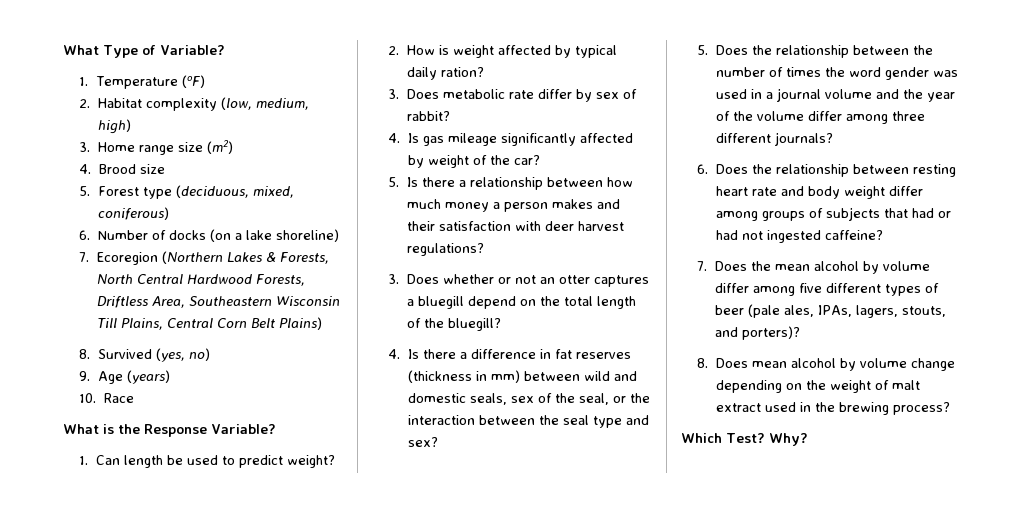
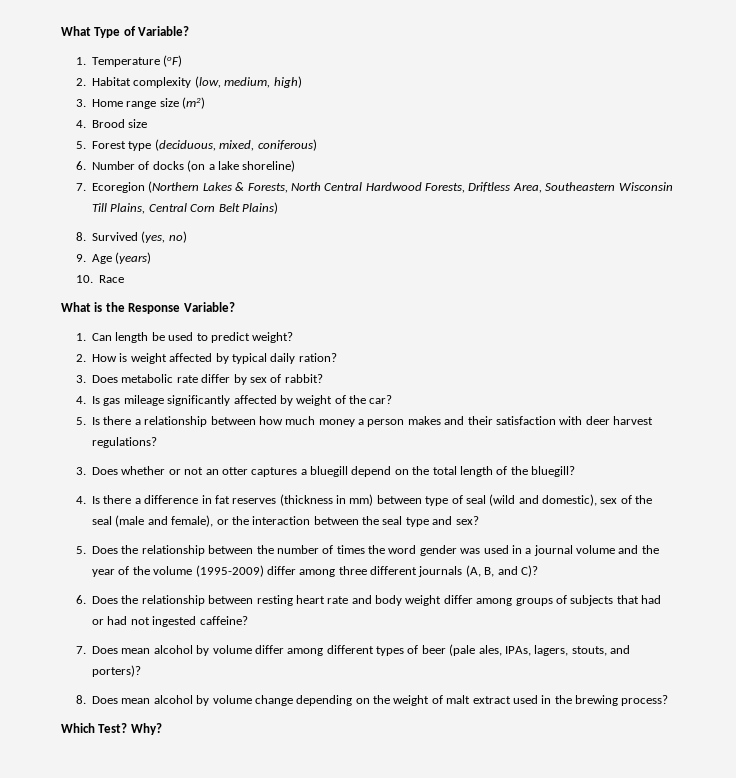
[583,371,637,381] [407,393,609,405] wild and domestic seals, sex of the seal, -> [425,494,653,506] [92,515,214,527] type of seal (wild and domestic), sex of the seal (male and female),
(804, 116) none -> [195,565,264,577] (1995-2009)
[774,132,833,146] journals? -> [418,565,538,577] journals (A, B, and C)?
[750,261,771,271] the -> (119, 650) none
[798,283,822,293] five -> (324, 652) none

